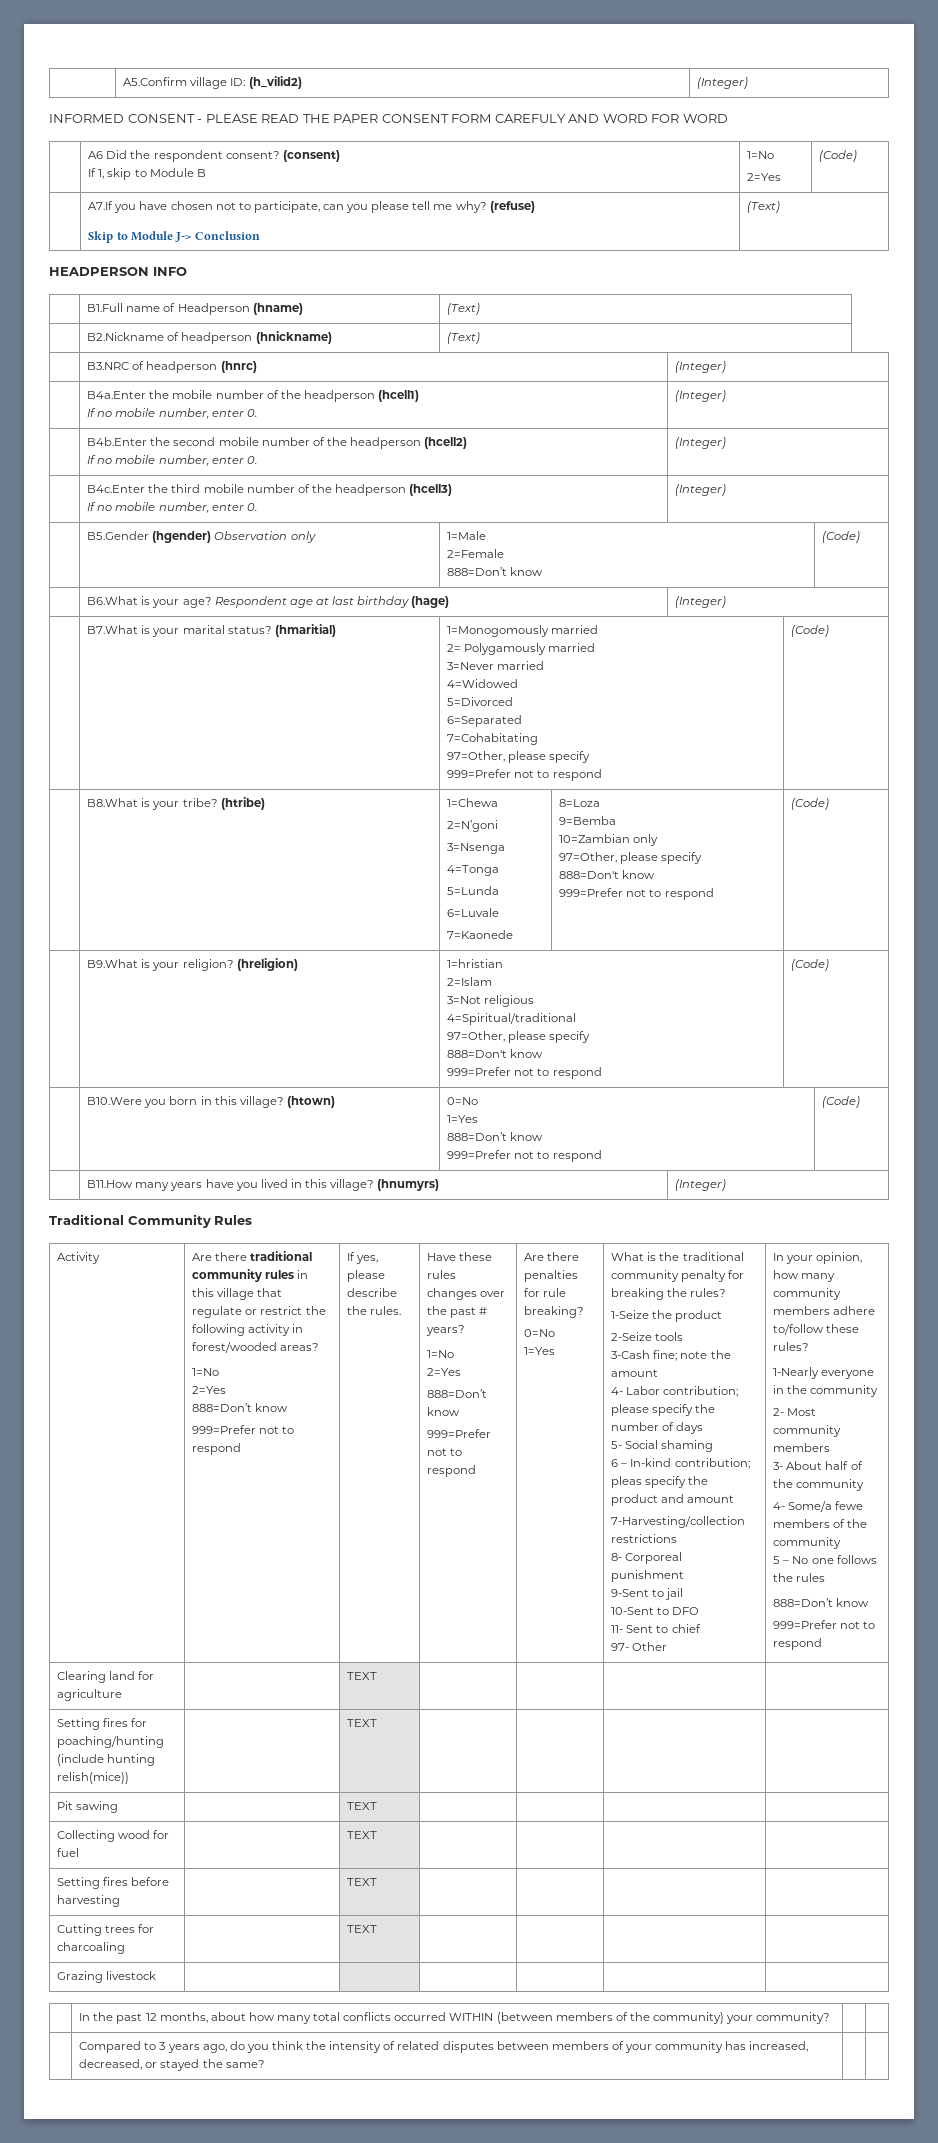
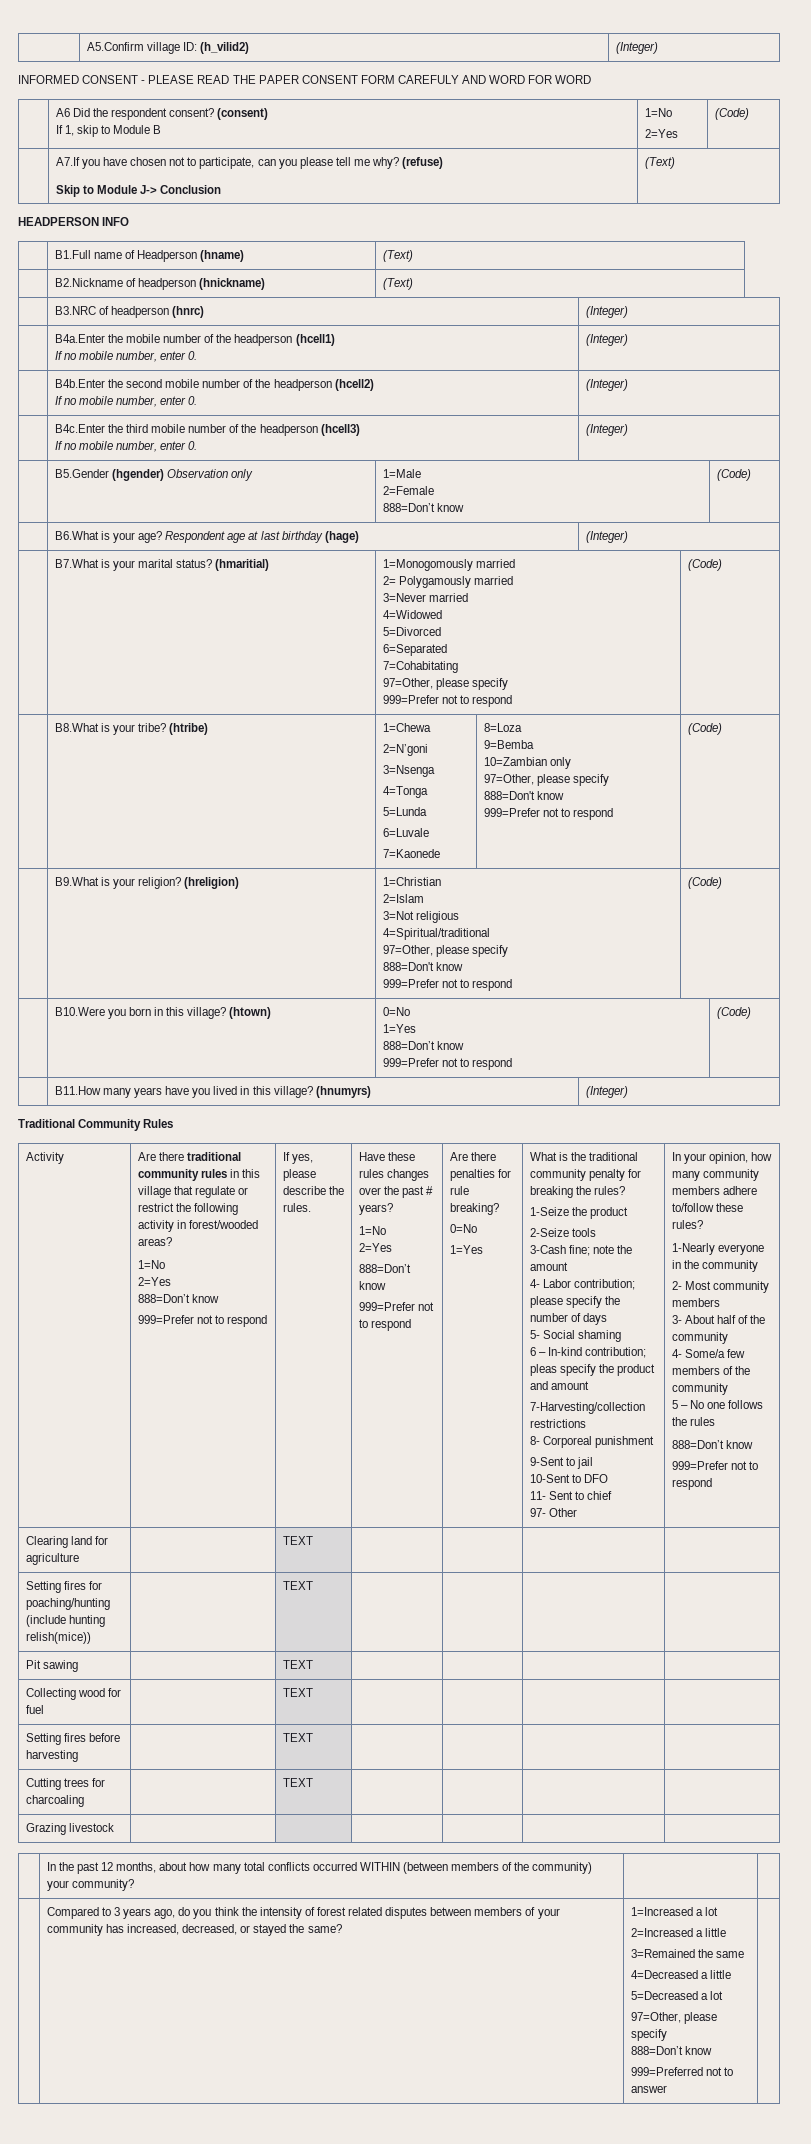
[447,959,504,968] 1=hristian -> [382,877,441,886] 1=Christian
[835,1501,864,1510] fewe -> [726,1349,745,1358] few
(396, 2045) none -> [316,1907,346,1916] forest
(265, 2064) none -> [630,1907,718,1916] [630,1928,726,1937] [630,1949,744,1958] [630,1970,731,1979] [630,1991,723,2000] [630,2012,717,2024] [630,2029,667,2041] [630,2046,712,2055] [630,2067,733,2076] [630,2085,667,2093] 1=Increased a lot // 2=Increased a little // 3=Remained the same // 4=Decreased a little // 5=Decreased a lot // 97=Other, please specify // 888=Don’t know // 999=Preferred not to answer

